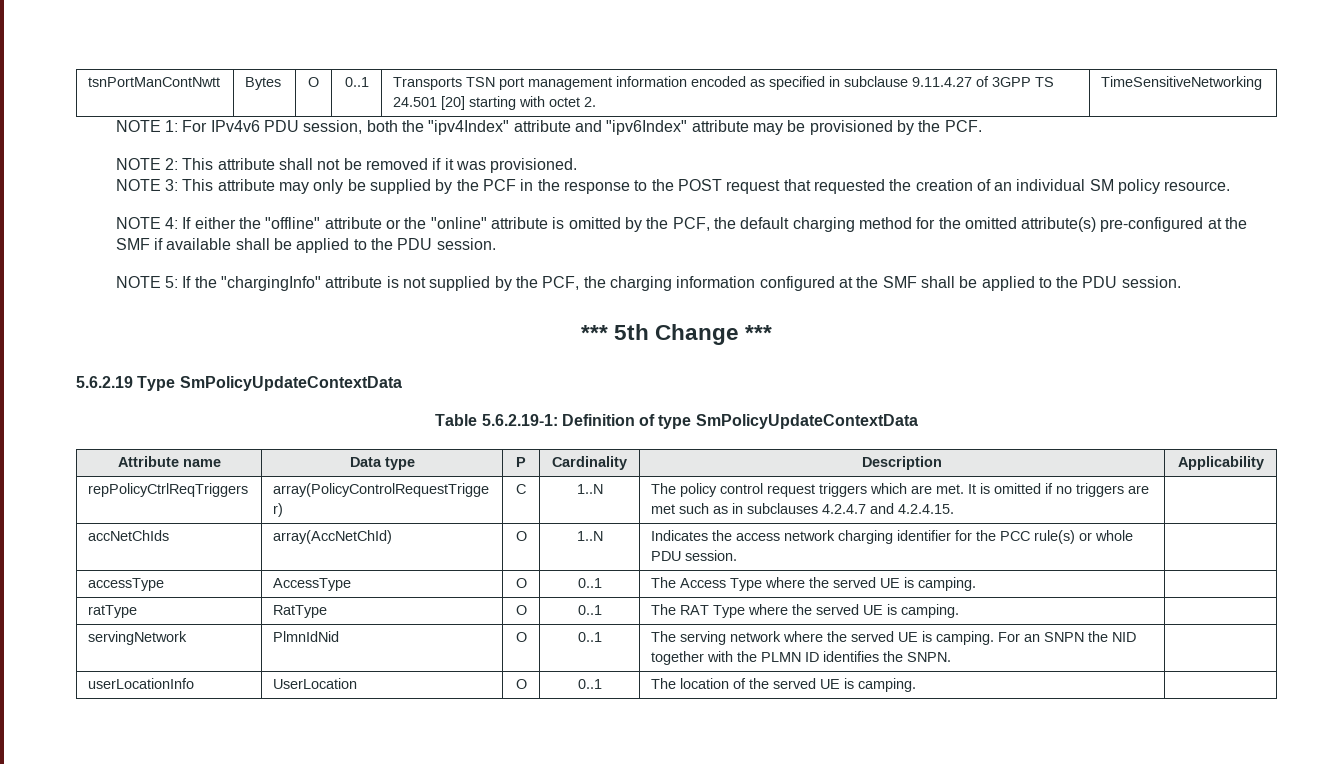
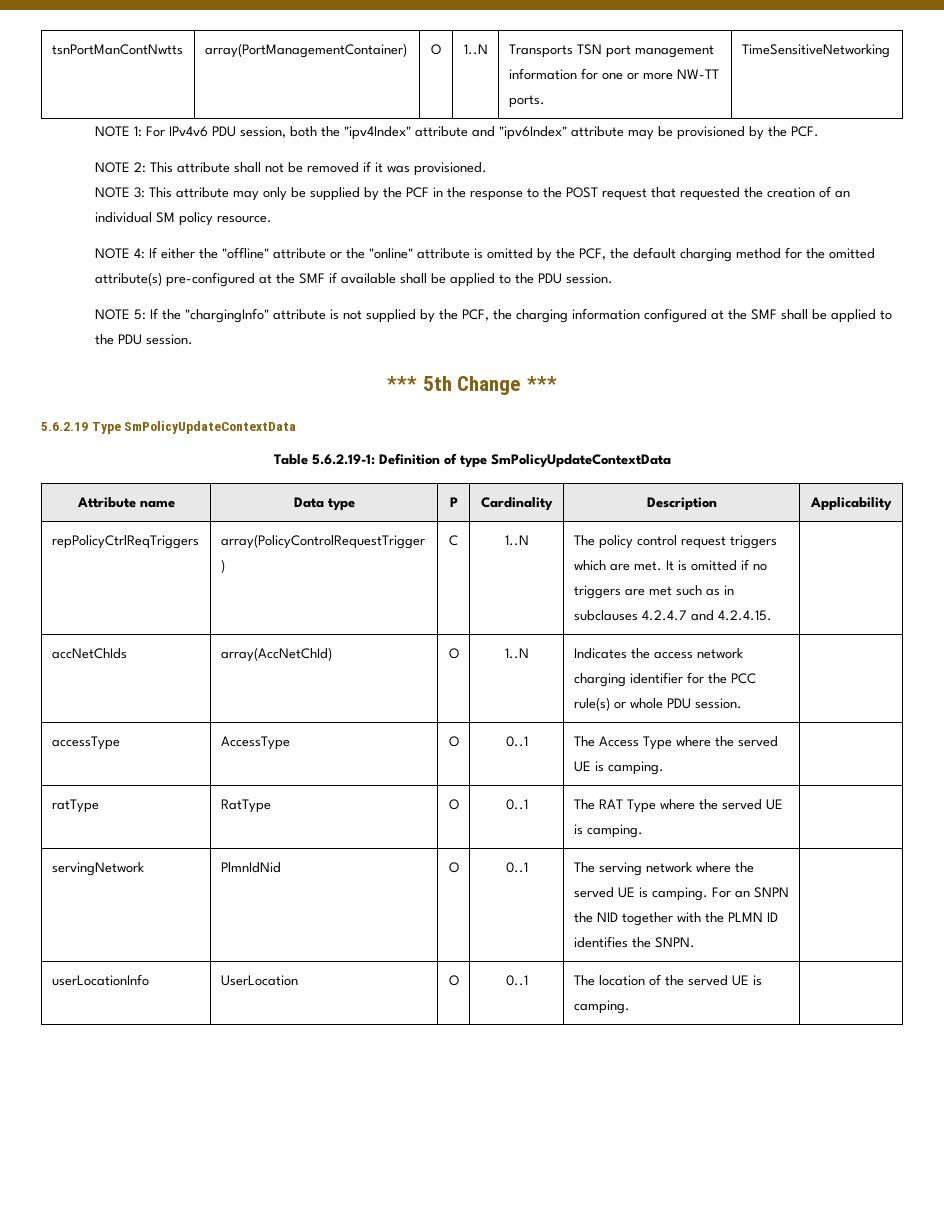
[88,77,221,87] [245,77,282,90] [308,77,319,87] [344,77,369,87] tsnPortManContNwtt | Bytes | O | 0..1 -> [51,44,183,55] [204,43,407,58] [431,44,441,55] [463,44,488,55] tsnPortManContNwtts | array(PortManagementContainer) | O | 1..N
[691,76,1055,90] [393,96,597,110] encoded as specified in subclause 9.11.4.27 of 3GPP TS 24.501 [20] starting with octet 2. -> [580,68,719,80] [508,95,545,108] for one or more NW-TT ports.

